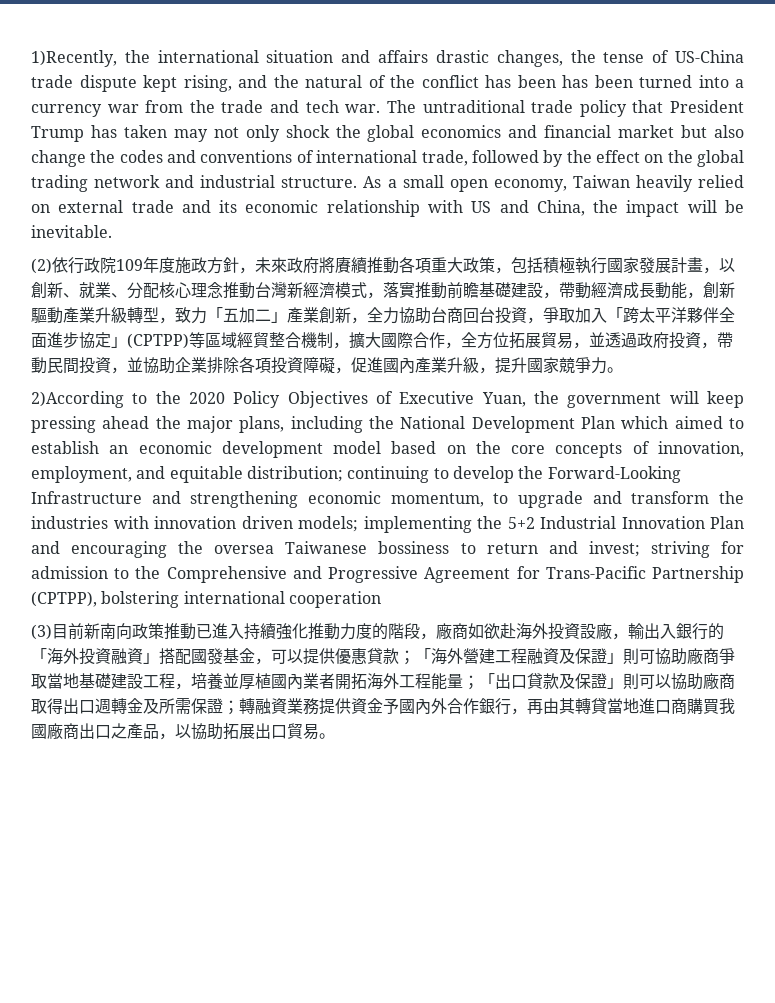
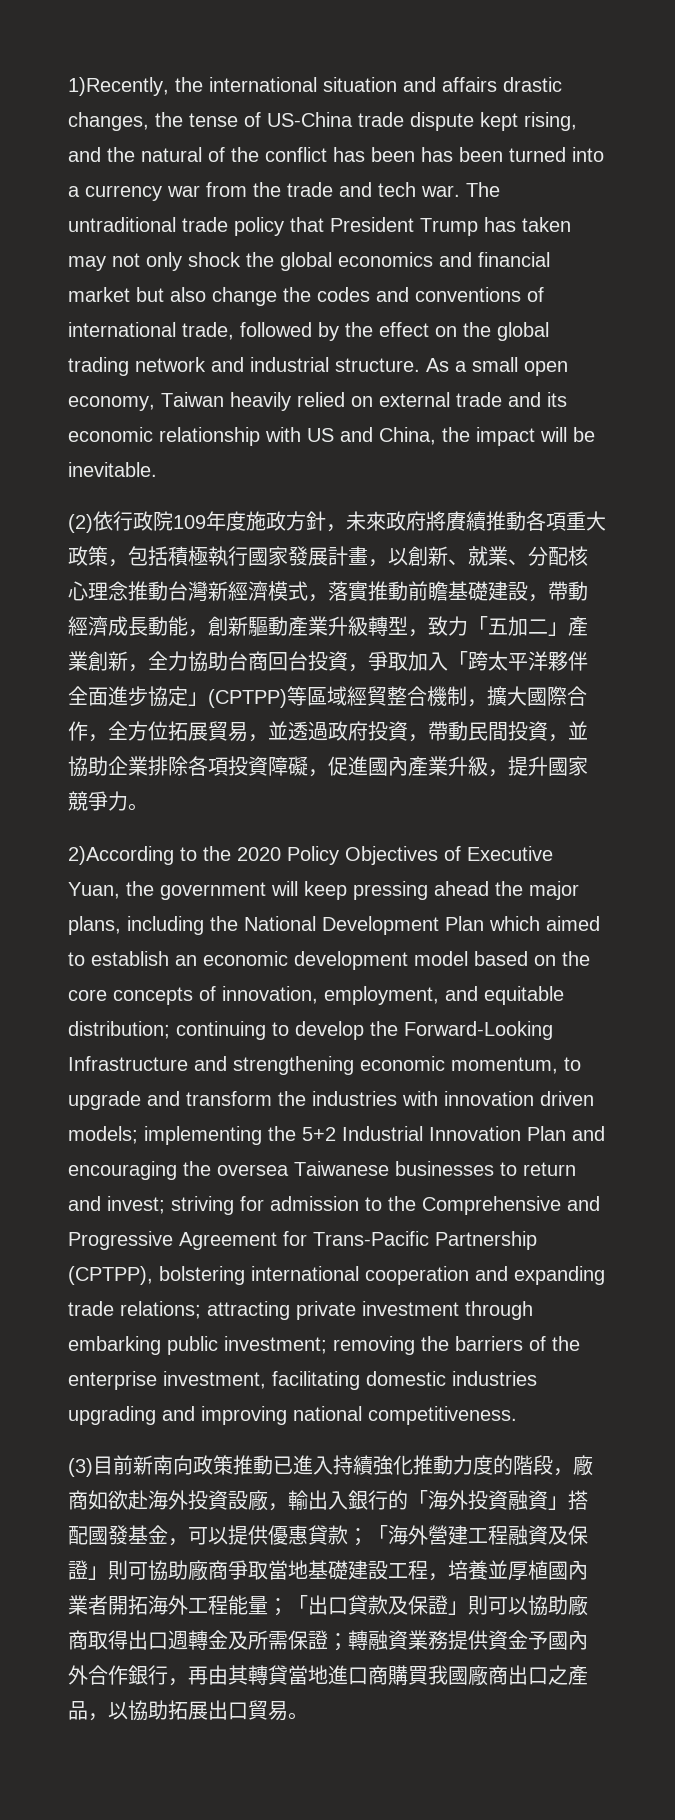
[378,541,450,554] bossiness -> [395,1161,494,1176] businesses
(381, 599) none -> [475,1266,605,1285] [68,1301,533,1320] [68,1336,580,1355] [68,1371,537,1390] [68,1406,517,1425] and expanding trade relations; attracting private investment through embarking public investment; removing the barriers of the enterprise investment, facilitating domestic industries upgrading and improving national competitiveness.

